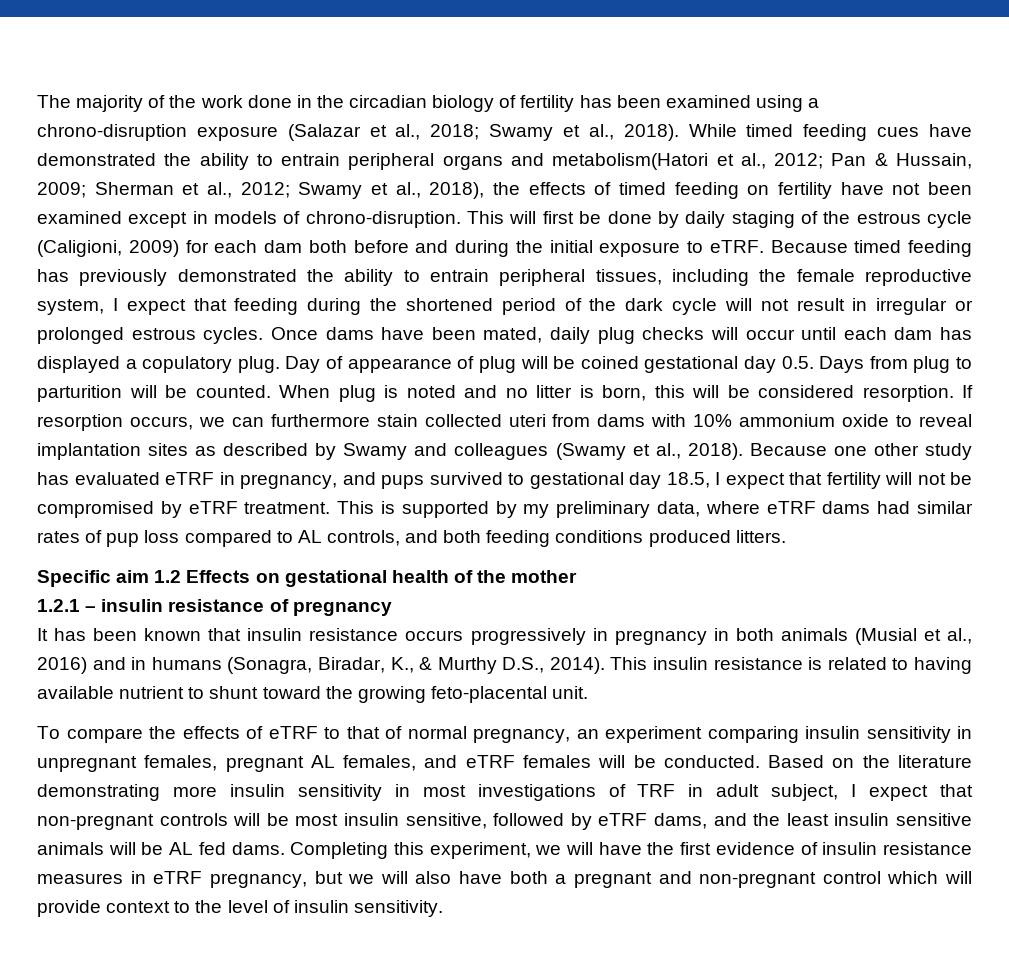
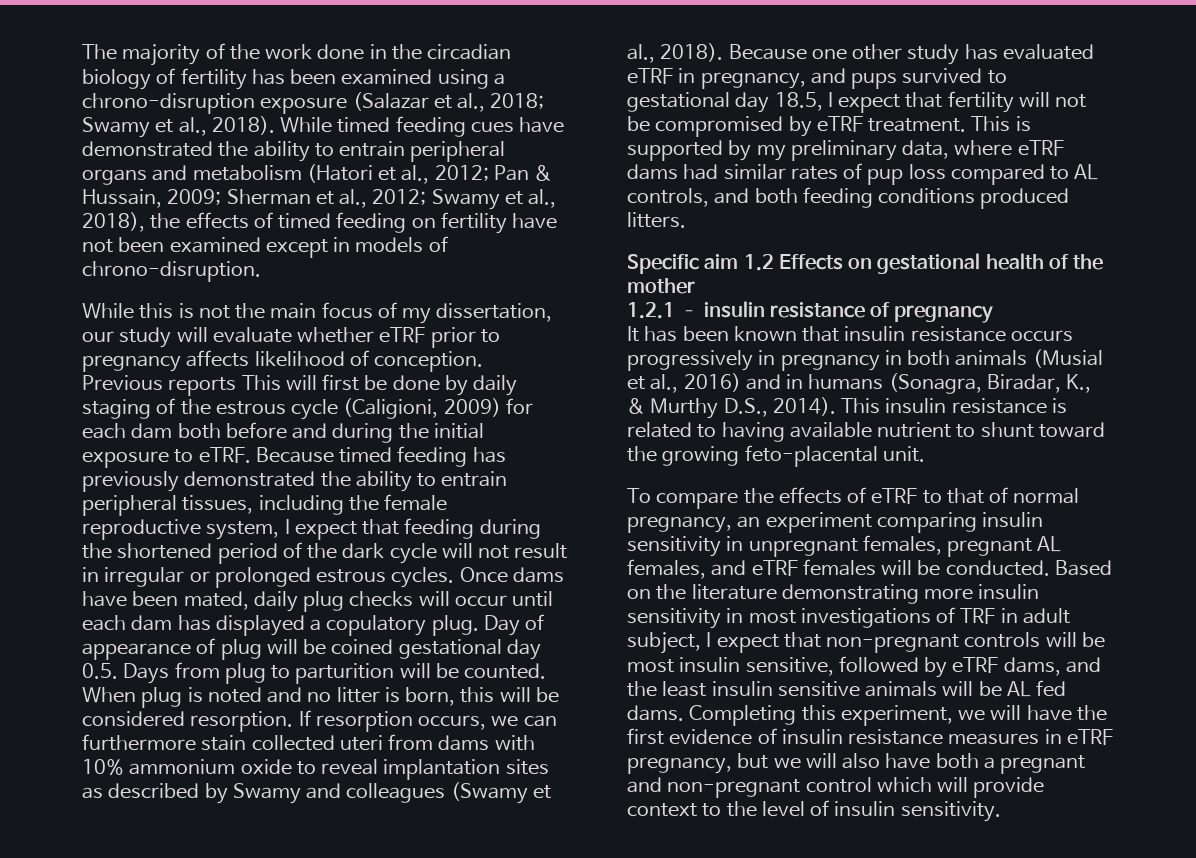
[552,153,709,170] metabolism(Hatori -> [192,164,373,183] metabolism (Hatori
(461, 219) none -> [82,302,553,324] [82,327,500,348] [82,350,484,372] [82,375,237,396] // While this is not the main focus of my dissertation, our study will evaluate whether eTRF prior to pregnancy affects likelihood of conception. Previous reports

